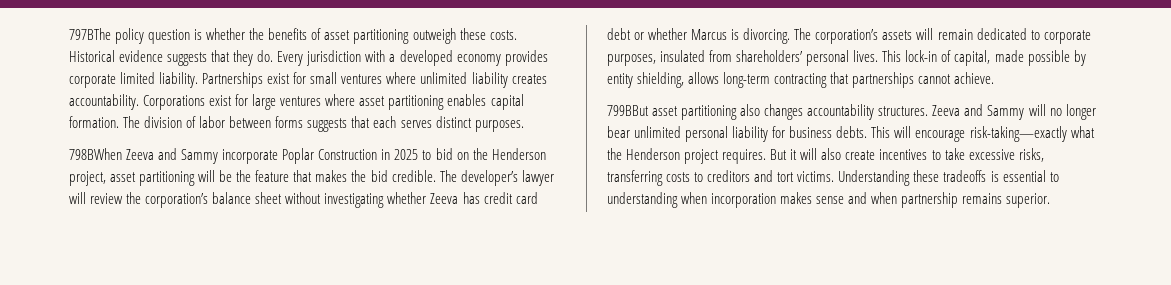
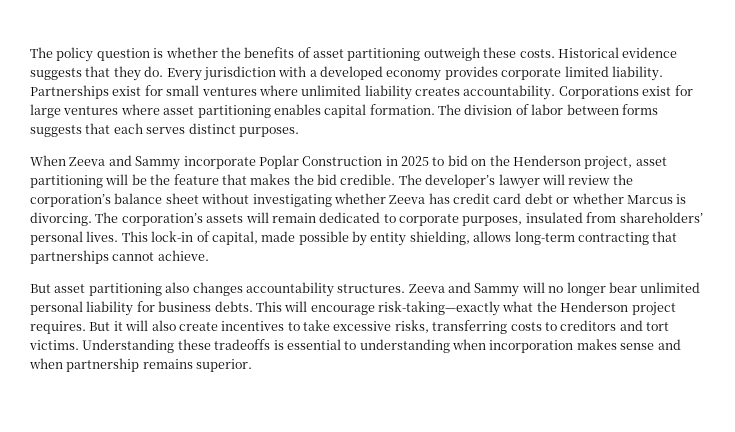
[69,28,111,40] 797BThe -> [30,47,53,58] The
[69,148,122,160] 798BWhen -> [30,155,66,166] When
[607,105,649,116] 799BBut -> [30,284,51,293] But

